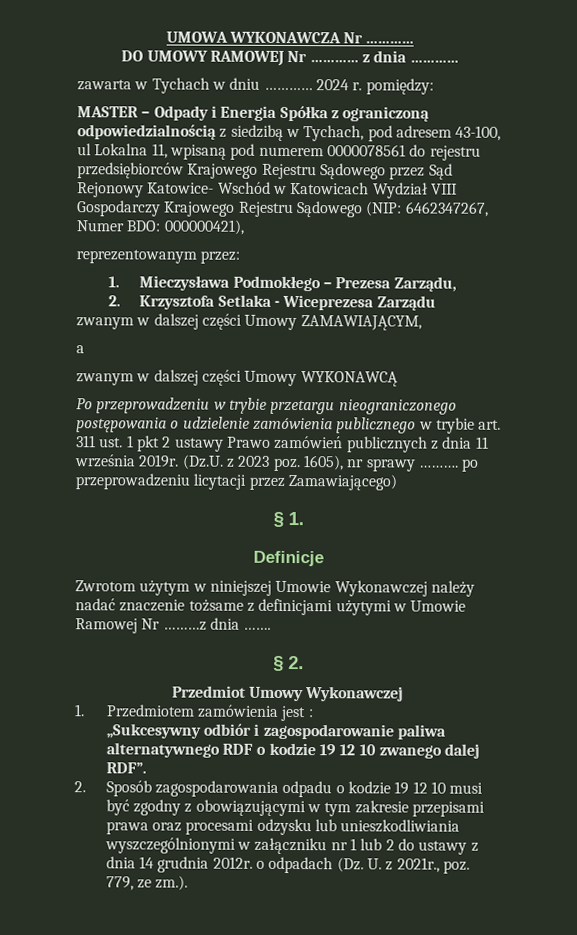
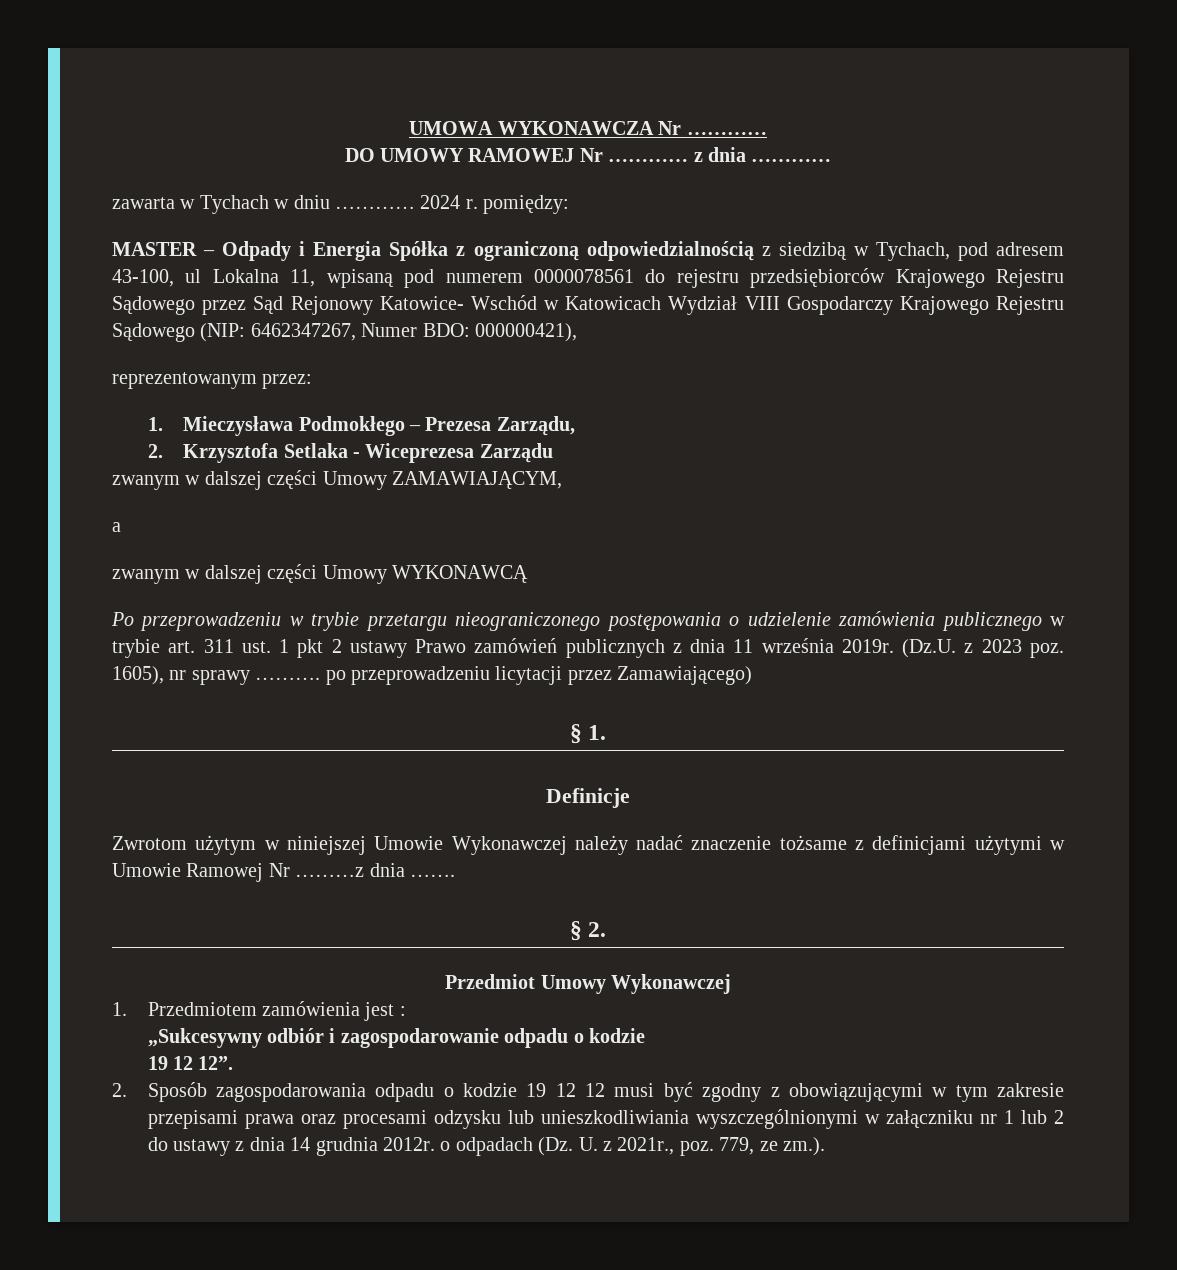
[397,724,447,740] [105,742,481,759] [105,762,147,774] paliwa alternatywnego RDF o kodzie 19 12 10 zwanego dalej RDF”. -> [504,1028,645,1048] [147,1056,234,1070] odpadu o kodzie // 19 12 12”.
[430,781,446,794] 10 -> [585,1083,606,1097] 12

